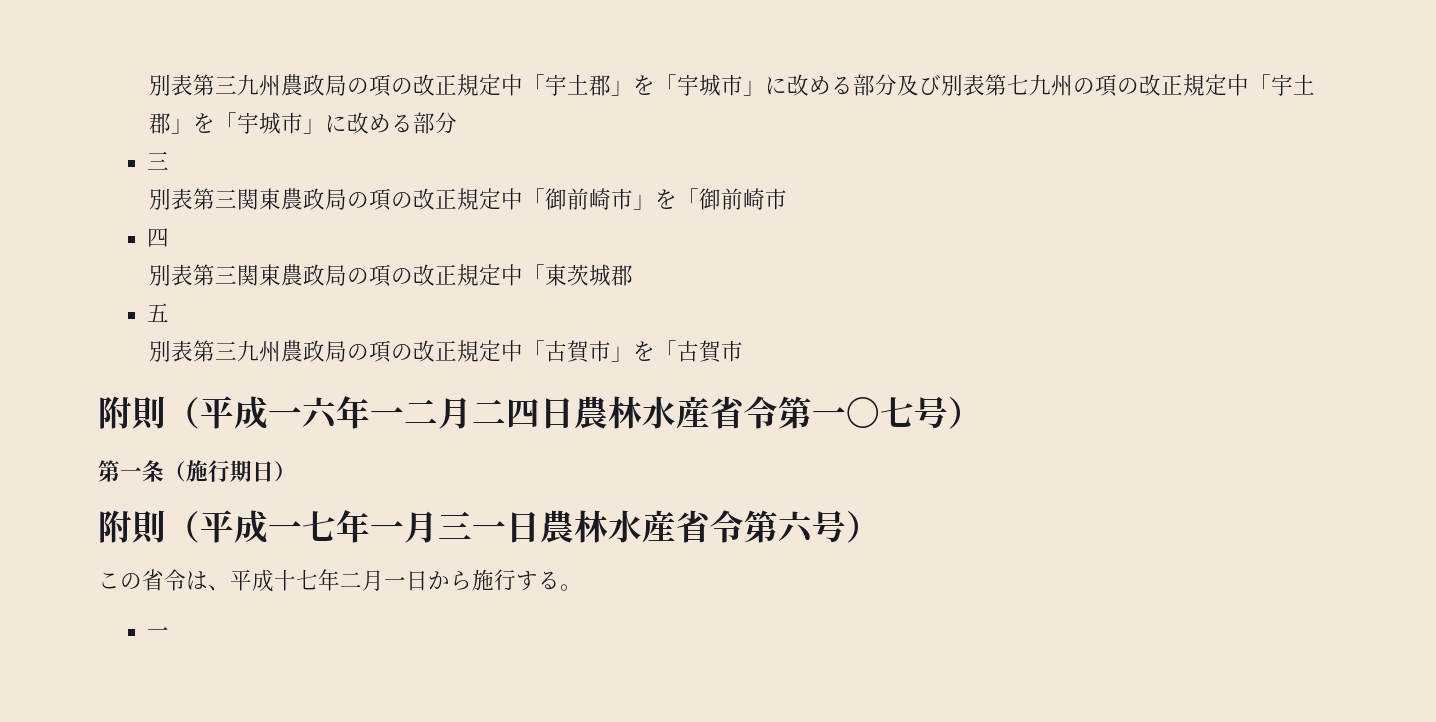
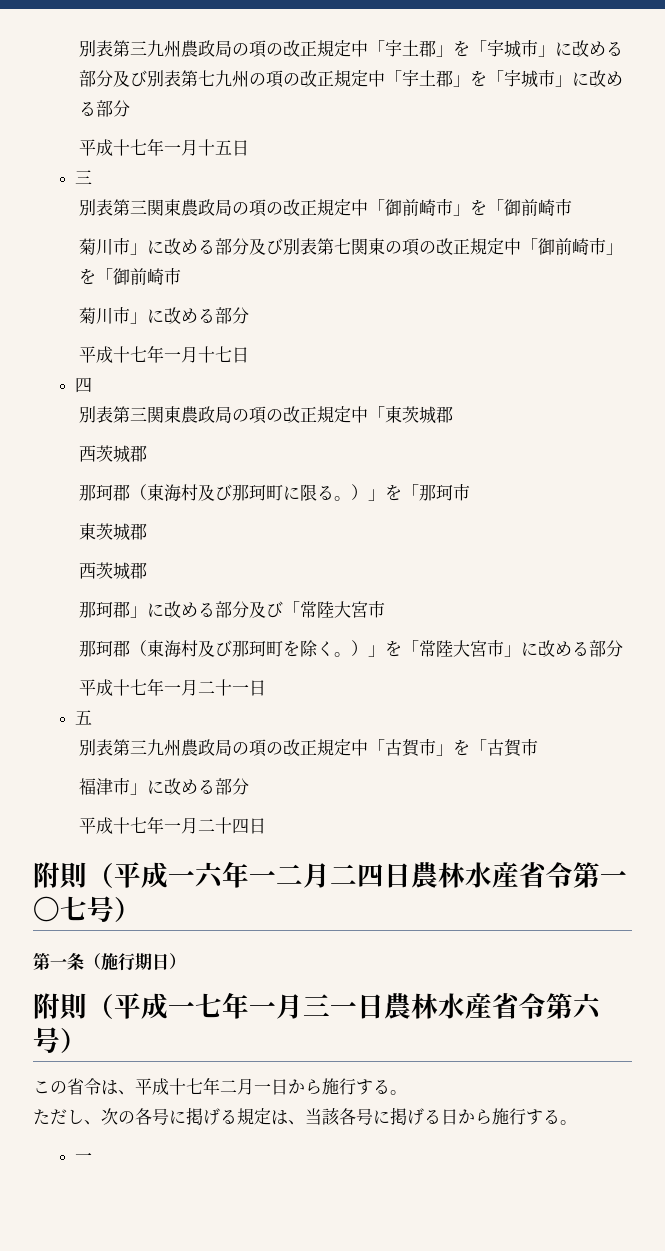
(458, 123) none -> [79,138,250,156] // 平成十七年一月十五日
(788, 199) none -> [79,238,624,256] [79,268,182,285] [79,307,250,324] [79,345,250,363] // 菊川市」に改める部分及び別表第七関東の項の改正規定中「御前崎市」を「御前崎市 // 菊川市」に改める部分 // 平成十七年一月十七日
(634, 275) none -> [79,445,148,463] [79,484,471,502] [79,523,148,541] [79,562,148,580] [79,601,386,618] [79,640,624,658] [79,678,267,696] // 西茨城郡 // 那珂郡（東海村及び那珂町に限る。）」を「那珂市 // 東茨城郡 // 西茨城郡 // 那珂郡」に改める部分及び「常陸大宮市 // 那珂郡（東海村及び那珂町を除く。）」を「常陸大宮市」に改める部分 // 平成十七年一月二十一日
(744, 351) none -> [79,778,250,795] [79,816,267,834] // 福津市」に改める部分 // 平成十七年一月二十四日
(582, 587) none -> [33,1107,577,1126] // ただし、次の各号に掲げる規定は、当該各号に掲げる日から施行する。

